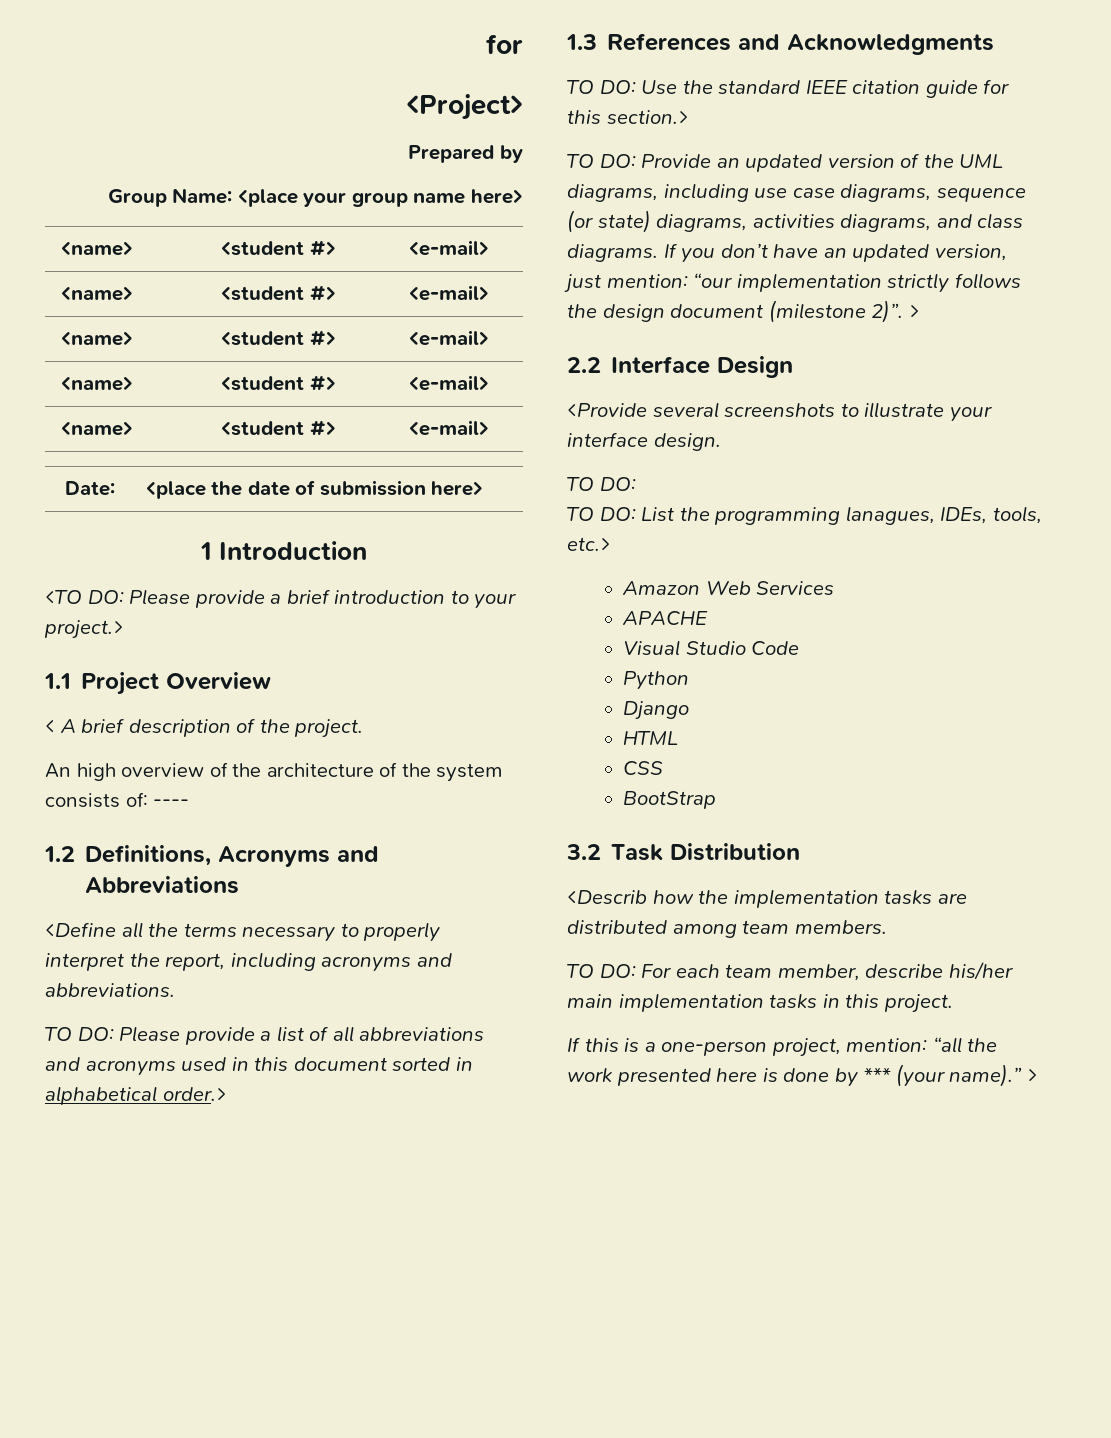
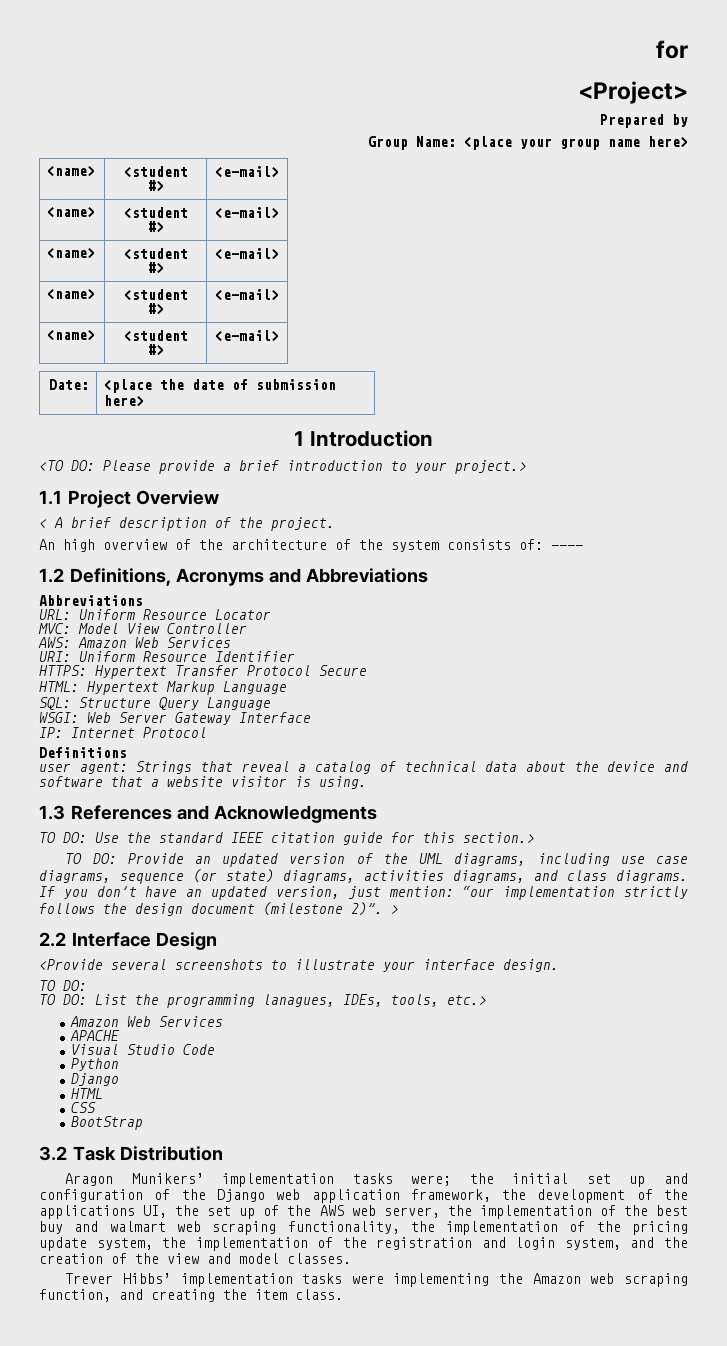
[45,922,441,942] [45,952,452,972] [45,983,175,997] [45,1026,485,1045] [45,1057,473,1076] [45,1086,226,1105] <Define all the terms necessary to properly interpret the report, including acronyms and abbreviations. // TO DO: Please provide a list of all abbreviations and acronyms used in this document sorted in alphabetical order.> -> [39,595,143,606] [39,609,271,620] [38,623,247,634] [38,637,231,648] [39,651,295,662] [39,665,367,679] [39,681,287,695] [39,697,271,710] [39,712,311,725] [39,727,207,738] [39,747,127,758] [39,761,689,774] [39,776,367,789] Abbreviations // URL: Uniform Resource Locator // MVC: Model View Controller // AWS: Amazon Web Services // URI: Uniform Resource Identifier // HTTPS: Hypertext Transfer Protocol Secure // HTML: Hypertext Markup Language // SQL: Structure Query Language // WSGI: Web Server Gateway Interface // IP: Internet Protocol // Definitions // user agent: Strings that reveal a catalog of technical data about the device and software that a website visitor is using.
[567,889,967,908] [567,920,887,938] [567,962,1013,981] [567,993,953,1013] [567,1037,998,1057] [567,1064,1037,1087] <Describ how the implementation tasks are distributed among team members. // TO DO: For each team member, describe his/her main implementation tasks in this project. // If this is a one-person project, mention: “all the work presented here is done by *** (your name).” > -> [65,1173,689,1187] [39,1189,688,1203] [39,1205,688,1219] [39,1221,688,1235] [39,1237,688,1251] [39,1253,351,1264] [65,1273,689,1287] [39,1289,343,1302] Aragon Munikers’ implementation tasks were; the initial set up and configuration of the Django web application framework, the development of the applications UI, the set up of the AWS web server, the implementation of the best buy and walmart web scraping functionality, the implementation of the pricing update system, the implementation of the registration and login system, and the creation of the view and model classes. // Trever Hibbs’ implementation tasks were implementing the Amazon web scraping function, and creating the item class.

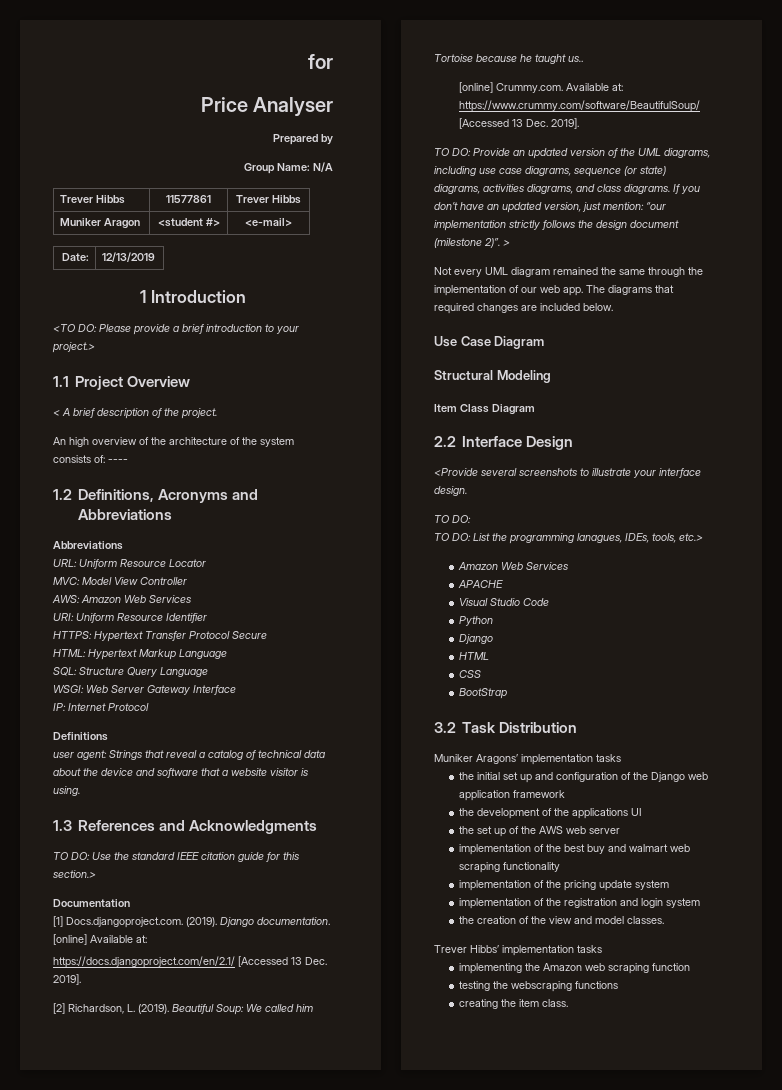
[578,81,688,104] <Project> -> [200,97,333,117] Price Analyser
[464,136,688,150] [47,166,96,177] [123,166,188,178] [147,180,164,192] [215,166,279,178] [47,207,96,218] [123,207,188,219] [147,221,164,233] [215,207,279,219] [47,248,96,259] [123,248,188,260] [147,262,164,274] [215,248,279,260] [47,289,96,300] [123,289,188,301] [147,303,164,315] [215,289,279,301] [47,330,96,341] [123,330,188,342] [147,344,164,356] [215,330,279,342] [48,379,89,390] [104,379,337,393] [104,395,145,407] <place your group name here> // <name> | <student #> | <e-mail> // <name> | <student #> | <e-mail> // <name> | <student #> | <e-mail> // <name> | <student #> | <e-mail> // <name> | <student #> | <e-mail> // Date: | <place the date of submission here> -> [313,162,333,172] [60,195,126,204] [166,195,211,203] [236,195,301,204] [60,218,141,229] [157,218,220,227] [245,218,292,226] [61,253,89,261] [102,252,156,262] N/A // Trever Hibbs | 11577861 | Trever Hibbs // Muniker Aragon | <student #> | <e-mail> // Date: | 12/13/2019
(535, 837) none -> [53,899,130,907] [53,916,330,928] [53,934,147,945] [53,956,327,968] [53,974,81,985] [53,1003,313,1015] [434,54,583,64] [459,82,624,93] [459,100,701,112] [459,118,580,129] // Documentation // [1] Docs.djangoproject.com. (2019). Django documentation. [online] Available at: // https://docs.djangoproject.com/en/2.1/ [Accessed 13 Dec. 2019]. // [2] Richardson, L. (2019). Beautiful Soup: We called him Tortoise because he taught us.. // [online] Crummy.com. Available at: https://www.crummy.com/software/BeautifulSoup/ [Accessed 13 Dec. 2019].
(399, 909) none -> [434,267,703,277] [434,285,674,296] [434,303,613,314] [434,336,545,349] [434,370,551,383] [434,404,535,415] // Not every UML diagram remained the same through the implementation of our web app. The diagrams that required changes are included below. // Use Case Diagram // Structural Modeling // Item Class Diagram
[65,1173,452,1187] Aragon Munikers’ implementation tasks were; -> [434,754,621,765] Muniker Aragons’ implementation tasks //
[410,1189,491,1202] framework, -> [512,790,565,798] framework //
[143,1205,168,1218] UI, -> [630,808,642,816] UI //
[383,1205,472,1218] server, the -> [588,828,620,834] server //
[287,1221,435,1234] functionality, the -> [502,862,560,872] functionality //
[96,1237,187,1250] system, the -> [634,880,669,890] system //
[564,1237,655,1250] system, and -> [665,898,700,908] system //
[351,1275,384,1284] were -> (602, 949) //
[39,1289,143,1302] function, and -> [651,963,690,971] [458,981,618,992] function // testing the webscraping functions //

